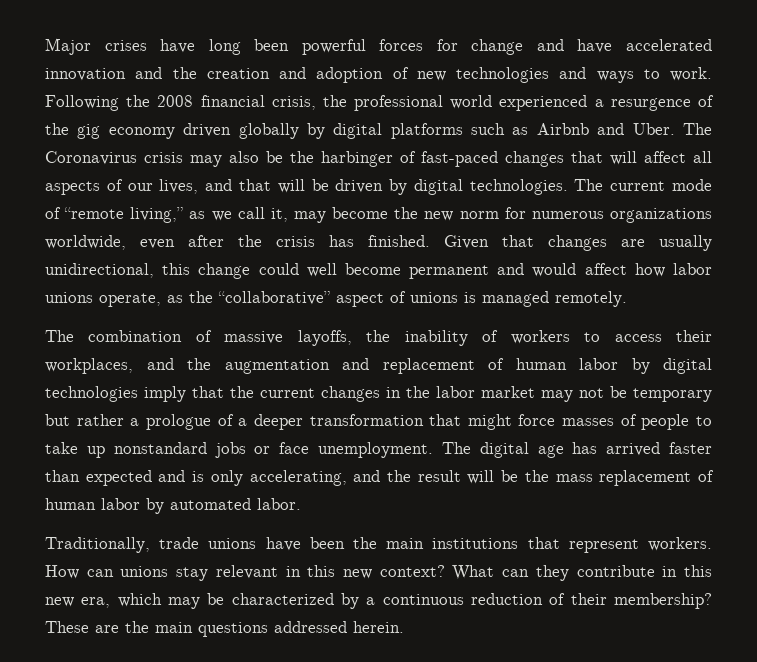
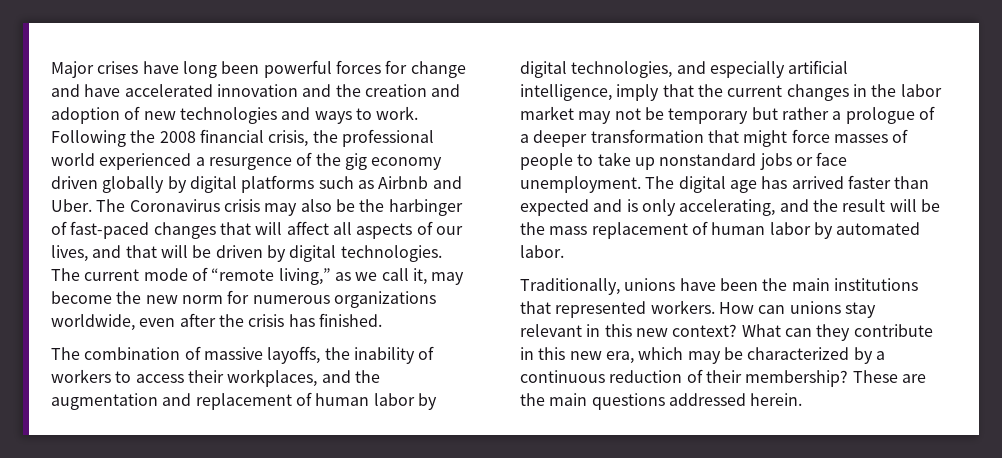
[444,235,712,251] [45,263,712,279] [45,291,627,307] Given that changes are usually unidirectional, this change could well become permanent and would affect how labor unions operate, as the “collaborative” aspect of unions is managed remotely. -> (382, 320) none
[45,386,138,402] technologies -> [571,60,849,78] [520,84,612,101] technologies, and especially artificial intelligence,
[159,537,200,549] trade -> (620, 286) none
[568,539,639,553] represent -> [555,301,647,318] represented

